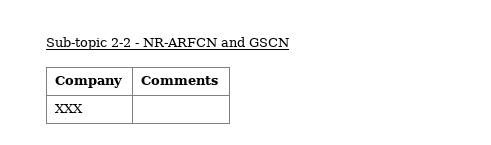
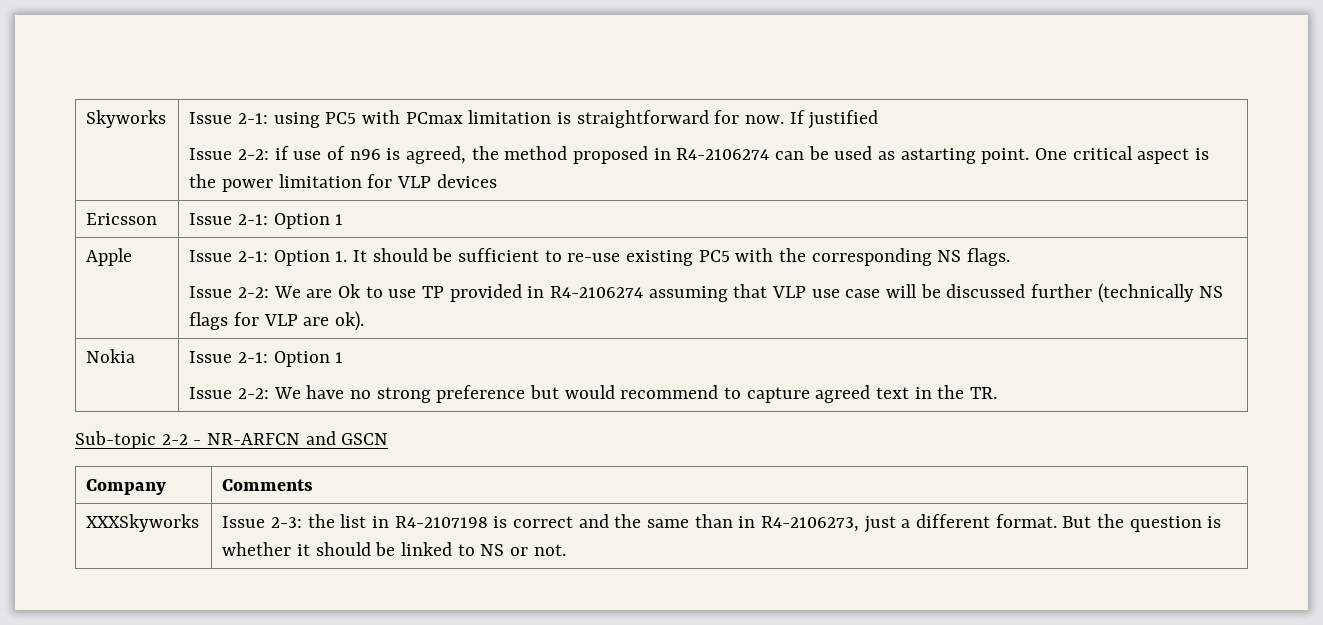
(46, 43) none -> [86,110,167,128] [189,110,879,129] [189,146,1210,164] [189,174,497,192] [86,213,158,225] [189,213,344,229] [86,248,133,266] [189,248,1011,266] [189,283,1224,303] [189,311,364,331] [86,349,136,363] [189,351,344,367] [189,385,998,403] Skyworks | Issue 2-1: using PC5 with PCmax limitation is straightforward for now. If justified // Issue 2-2: if use of n96 is agreed, the method proposed in R4-2106274 can be used as astarting point. One critical aspect is the power limitation for VLP devices // Ericsson | Issue 2-1: Option 1 // Apple | Issue 2-1: Option 1. It should be sufficient to re-use existing PC5 with the corresponding NS flags. // Issue 2-2: We are Ok to use TP provided in R4-2106274 assuming that VLP use case will be discussed further (technically NS flags for VLP are ok). // Nokia | Issue 2-1: Option 1 // Issue 2-2: We have no strong preference but would recommend to capture agreed text in the TR. //
[55,104,84,113] XXX | -> [86,514,200,532] [222,514,1222,533] [222,542,566,556] XXXSkyworks | Issue 2-3: the list in R4-2107198 is correct and the same than in R4-2106273, just a different format. But the question is whether it should be linked to NS or not.

